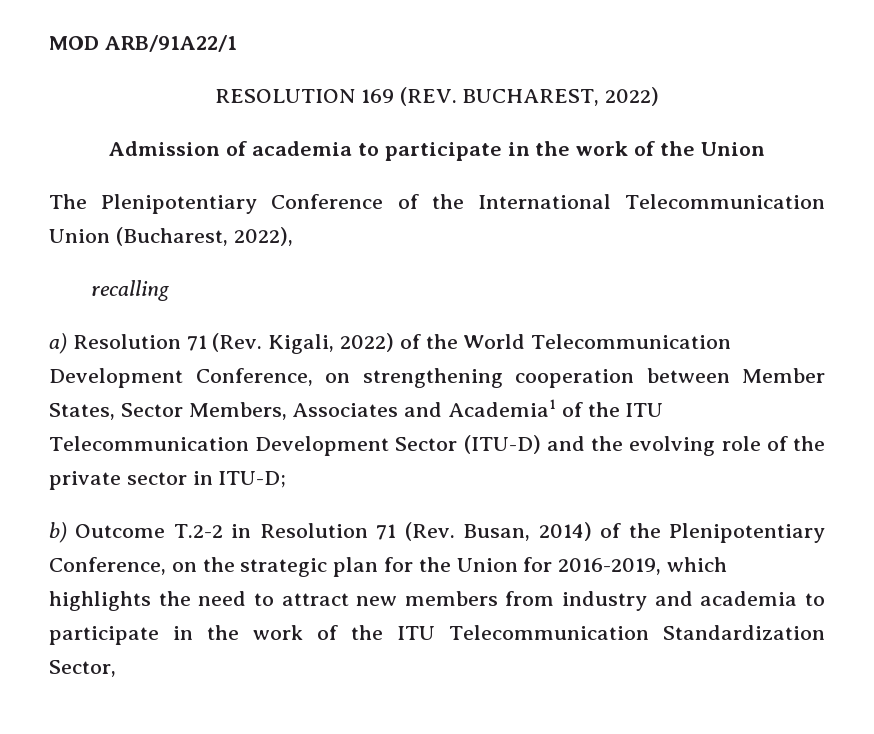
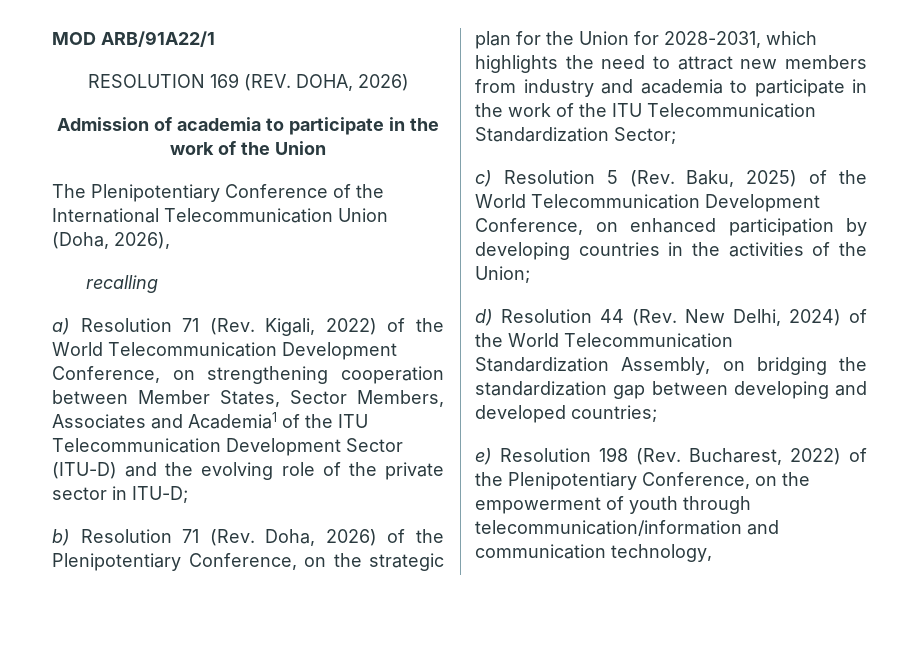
[462,87,660,106] BUCHAREST, 2022) -> [295,74,409,91] DOHA, 2026)
[115,227,293,246] (Bucharest, 2022), -> [52,232,170,249] (Doha, 2026),
[75,522,592,541] Outcome T.2-2 in Resolution 71 (Rev. Busan, 2014) -> [80,529,377,546] Resolution 71 (Rev. Doha, 2026)
[558,558,662,575] 2016-2019, -> [664,31,761,48] 2028-2031,
[49,660,116,677] Sector, -> [614,127,676,144] [475,170,867,187] [475,194,820,212] [475,218,867,236] [475,242,867,260] [475,266,530,283] [475,309,867,326] [475,333,733,348] [475,357,867,375] [475,381,867,399] [475,405,657,423] [475,447,867,465] [475,472,810,490] [475,496,751,514] [475,520,779,536] [475,544,712,562] Sector; // c) Resolution 5 (Rev. Baku, 2025) of the World Telecommunication Development Conference, on enhanced participation by developing countries in the activities of the Union; // d) Resolution 44 (Rev. New Delhi, 2024) of the World Telecommunication Standardization Assembly, on bridging the standardization gap between developing and developed countries; // e) Resolution 198 (Rev. Bucharest, 2022) of the Plenipotentiary Conference, on the empowerment of youth through telecommunication/information and communication technology,

